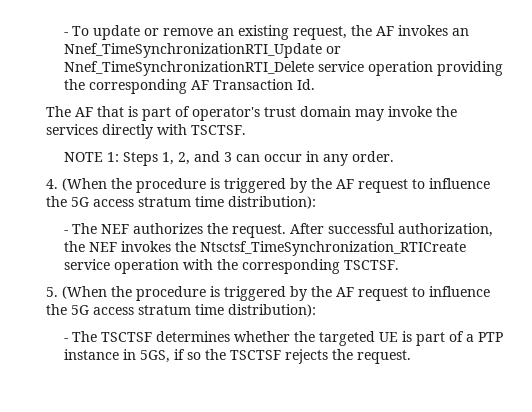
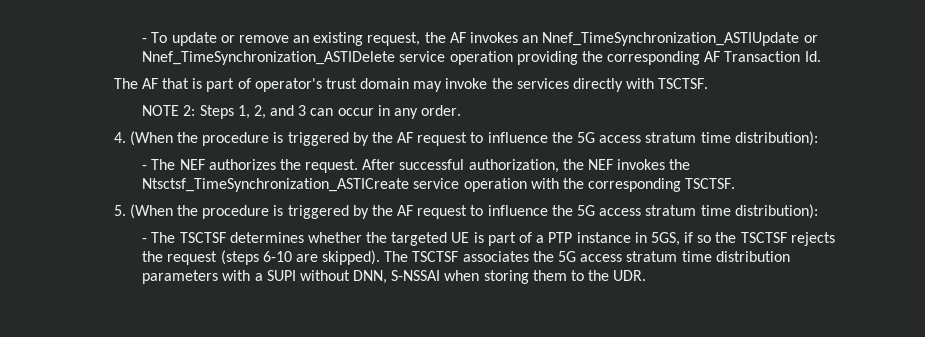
[64,43,342,58] [64,61,315,76] Nnef_TimeSynchronizationRTI_Update or Nnef_TimeSynchronizationRTI_Delete -> [542,32,818,46] [142,51,396,65] Nnef_TimeSynchronization_ASTIUpdate or Nnef_TimeSynchronization_ASTIDelete
[107,152,120,162] 1: -> [183,105,196,116] 2:
[200,241,467,256] Ntsctsf_TimeSynchronization_RTICreate -> [142,178,410,192] Ntsctsf_TimeSynchronization_ASTICreate
[357,350,412,364] request. -> [167,250,790,265] [142,270,647,284] request (steps 6-10 are skipped). The TSCTSF associates the 5G access stratum time distribution parameters with a SUPI without DNN, S-NSSAI when storing them to the UDR.

